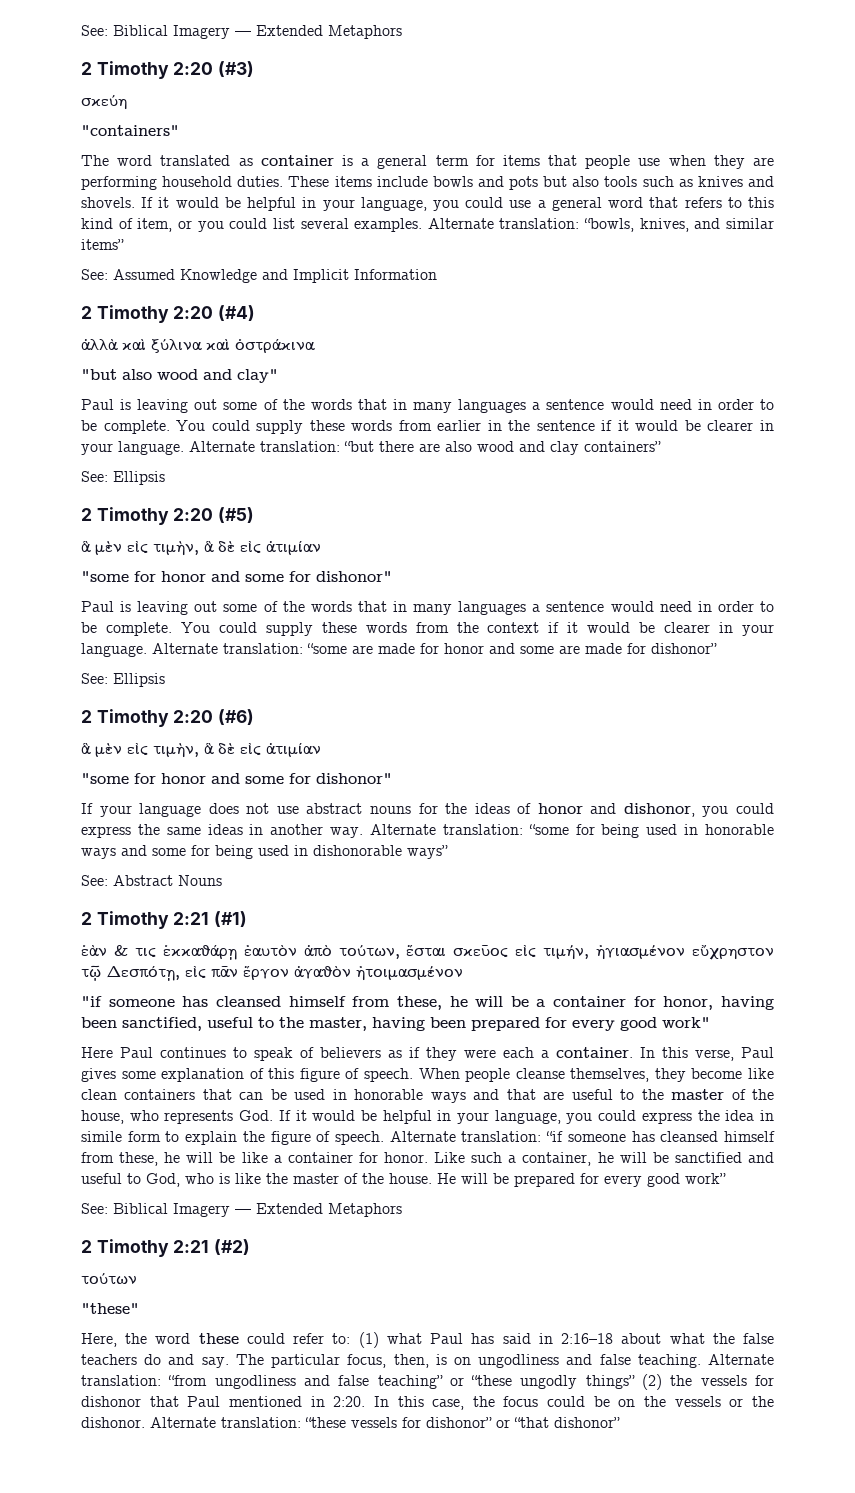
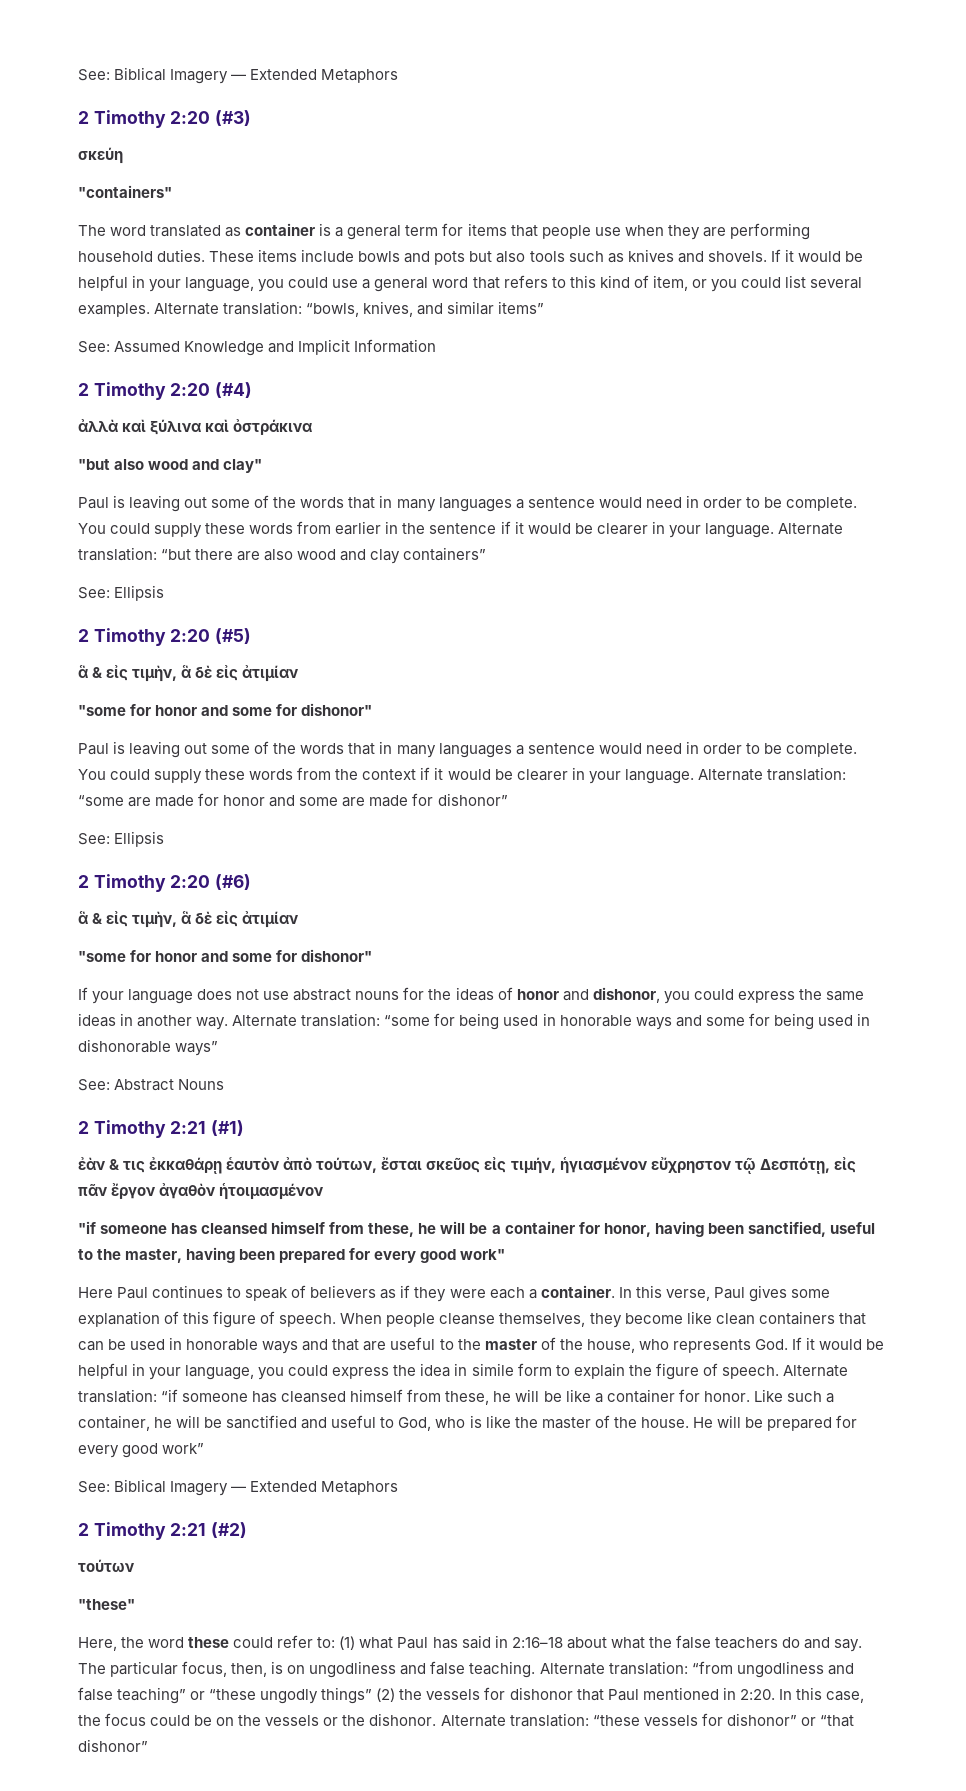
[95,541,122,555] μὲν -> [92,667,103,678] &
[95,743,122,757] μὲν -> [92,913,103,924] &

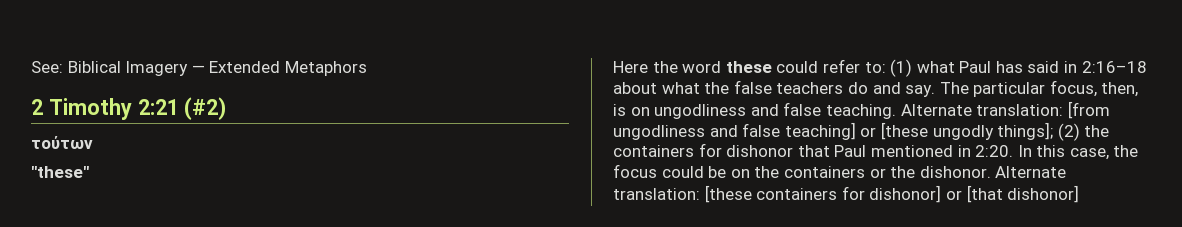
[78,67,399,84] [78,110,252,128] [78,147,123,164] [78,185,172,198] [78,223,810,240] [78,249,863,265] [78,275,863,292] [78,301,545,317] [78,339,437,356] [78,382,253,400] [78,419,313,435] [78,459,263,473] [78,495,857,512] [78,521,843,538] [78,547,487,564] [78,585,165,601] [78,628,252,646] [78,665,299,682] [78,703,373,716] [78,741,857,758] [78,767,846,784] [78,793,508,807] [78,831,165,847] [78,874,252,892] [78,911,299,928] [78,949,373,962] [78,987,864,1004] [78,1013,870,1030] [78,1039,219,1056] [78,1079,225,1091] [78,1120,245,1138] [78,1157,856,1174] [78,1183,324,1200] [78,1221,875,1237] [78,1247,506,1263] [78,1285,830,1302] [78,1311,866,1328] [78,1337,885,1354] [78,1363,848,1380] [78,1389,834,1405] [78,1415,858,1431] [78,1443,205,1458] [78,1479,399,1496] See: Biblical Imagery — Extended Metaphors // 2 Timothy 2:20 (#3) // σκεύη // "containers" // The word translated as container is a general term for items that people use when they are performing household duties. These items include bowls and pots but also tools such as knives and shovels. If it would be helpful in your language, you could use a general word that refers to this kind of item, or you could list several examples. Alternate translation: “bowls, knives, and similar items” // See: Assumed Knowledge and Implicit Information // 2 Timothy 2:20 (#4) // ἀλλὰ καὶ ξύλινα καὶ ὀστράκινα // "but also wood and clay" // Paul is leaving out some of the words that in many languages a sentence would need in order to be complete. You could supply these words from earlier in the sentence if it would be clearer in your language. Alternate translation: “but there are also wood and clay containers” // See: Ellipsis // 2 Timothy 2:20 (#5) // ἃ & εἰς τιμὴν, ἃ δὲ εἰς ἀτιμίαν // "some for honor and some for dishonor" // Paul is leaving out some of the words that in many languages a sentence would need in order to be complete. You could supply these words from the context if it would be clearer in your language. Alternate translation: “some are made for honor and some are made for dishonor” // See: Ellipsis // 2 Timothy 2:20 (#6) // ἃ & εἰς τιμὴν, ἃ δὲ εἰς ἀτιμίαν // "some for honor and some for dishonor" // If your language does not use abstract nouns for the ideas of honor and dishonor, you could express the same ideas in another way. Alternate translation: “some for being used in honorable ways and some for being used in dishonorable ways” // See: Abstract Nouns // 2 Timothy 2:21 (#1) // ἐὰν & τις ἐκκαθάρῃ ἑαυτὸν ἀπὸ τούτων, ἔσται σκεῦος εἰς τιμήν, ἡγιασμένον εὔχρηστον τῷ Δεσπότῃ, εἰς πᾶν ἔργον ἀγαθὸν ἡτοιμασμένον // "if someone has cleansed himself from these, he will be a container for honor, having been sanctified, useful to the master, having been prepared for every good work" // Here Paul continues to speak of believers as if they were each a container. In this verse, Paul gives some explanation of this figure of speech. When people cleanse themselves, they become like clean containers that can be used in honorable ways and that are useful to the master of the house, who represents God. If it would be helpful in your language, you could express the idea in simile form to explain the figure of speech. Alternate translation: “if someone has cleansed himself from these, he will be like a container for honor. Like such a container, he will be sanctified and useful to God, who is like the master of the house. He will be prepared for every good work” // See: Biblical Imagery — Extended Metaphors -> [31,61,367,76] See: Biblical Imagery — Extended Metaphors
[78,1637,117,1651] Here, -> [613,61,648,73] Here
[691,1661,854,1678] [78,1687,373,1704] “from ungodliness and false teaching” or “these ungodly things” -> [1067,101,1110,119] [613,122,1054,140] [from ungodliness and false teaching] or [these ungodly things];
[426,1689,481,1700] vessels -> [613,145,694,157] containers
[265,1715,320,1726] vessels -> [783,166,865,178] containers
[592,1713,854,1727] [78,1739,148,1752] “these vessels for dishonor” or “that dishonor” -> [704,185,1080,203] [these containers for dishonor] or [that dishonor]

